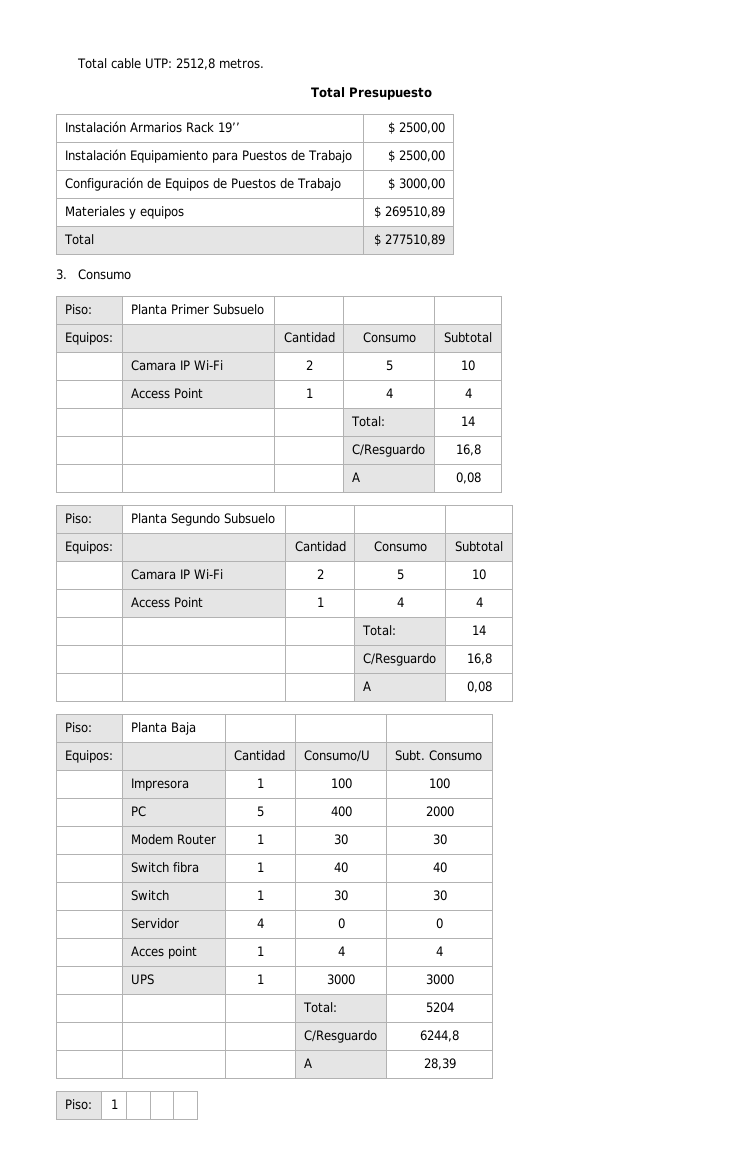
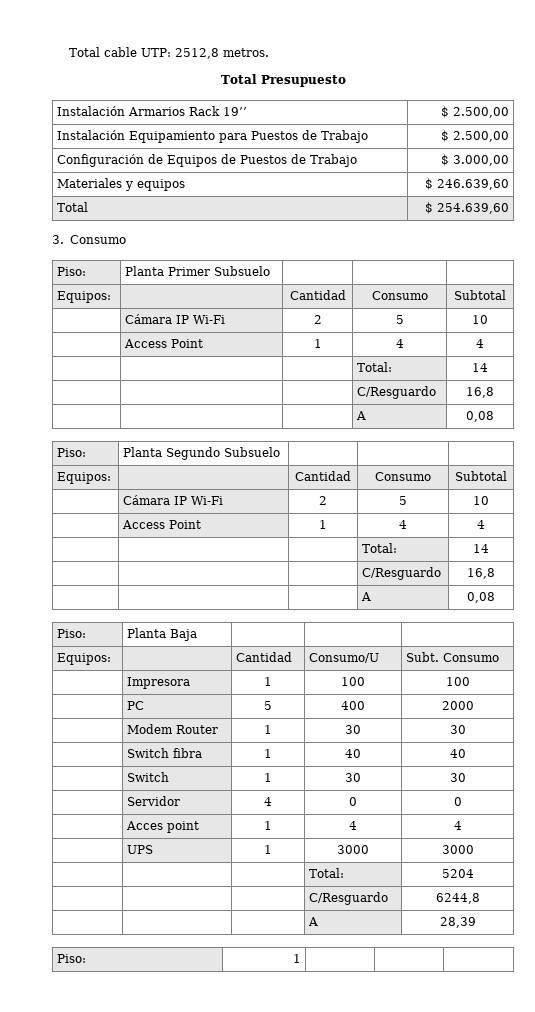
[399,122,446,134] 2500,00 -> [452,107,509,118] 2.500,00
[399,150,446,162] 2500,00 -> [452,131,509,142] 2.500,00
[399,178,446,190] 3000,00 -> [452,155,509,166] 3.000,00
[385,206,446,218] 269510,89 -> [436,179,509,190] 246.639,60
[385,234,446,246] 277510,89 -> [436,203,509,214] 254.639,60
[130,360,176,371] Camara -> [125,314,173,324] Cámara
[130,569,176,580] Camara -> [123,495,171,505] Cámara

